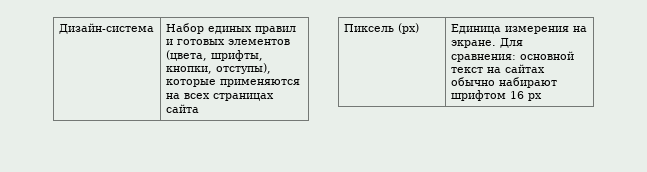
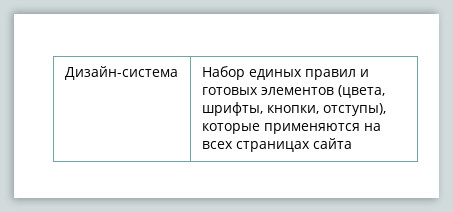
[343,23,419,34] [450,24,587,34] [450,38,523,48] [450,51,574,62] [450,64,545,73] [450,77,557,88] [450,90,542,101] // Пиксель (px) | Единица измерения на экране. Для сравнения: основной текст на сайтах обычно набирают шрифтом 16 px -> (352, 143) none

